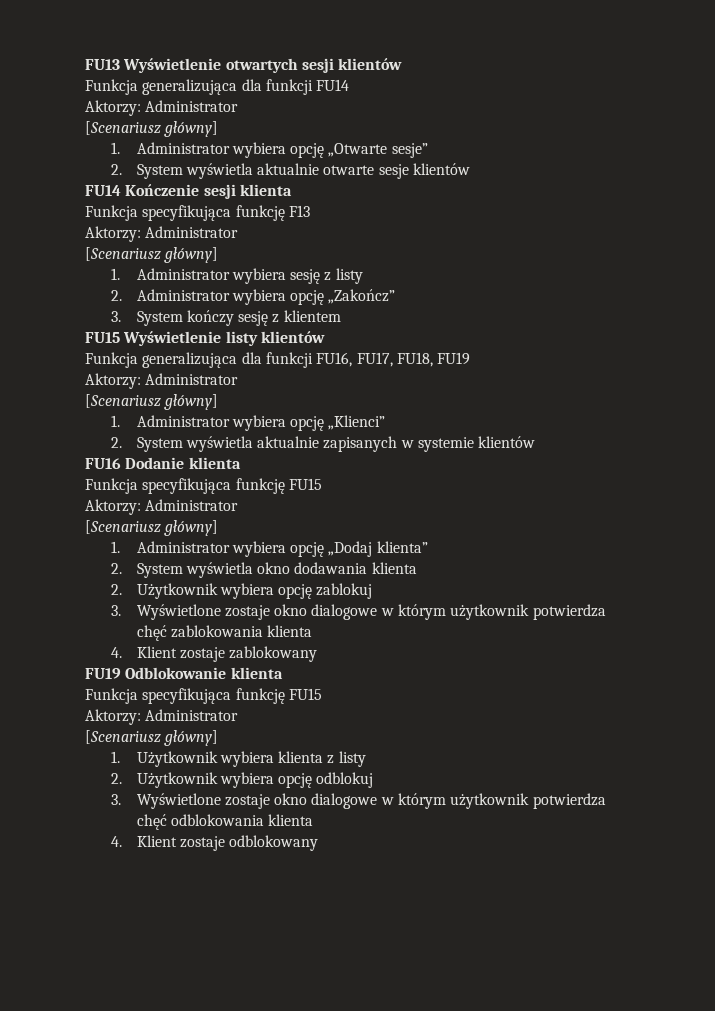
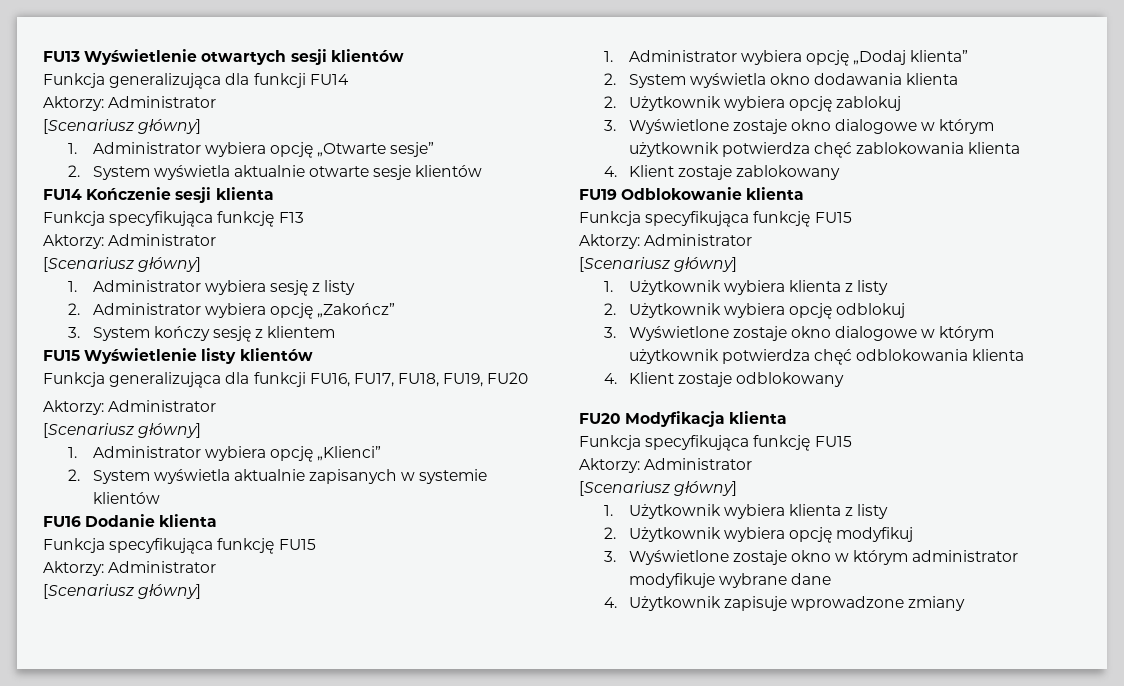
[437,352,471,365] FU19 -> [443,372,529,387] FU19, FU20
(319, 843) none -> [579,411,788,427] [579,435,852,451] [579,458,753,473] [579,481,738,496] [603,504,889,519] [603,527,914,543] [603,550,1019,565] [628,573,831,588] [603,596,966,611] // FU20 Modyfikacja klienta // Funkcja specyfikująca funkcję FU15 // Aktorzy: Administrator // [Scenariusz główny] // 1. Użytkownik wybiera klienta z listy // 2. Użytkownik wybiera opcję modyfikuj // 3. Wyświetlone zostaje okno w którym administrator modyfikuje wybrane dane // 4. Użytkownik zapisuje wprowadzone zmiany

